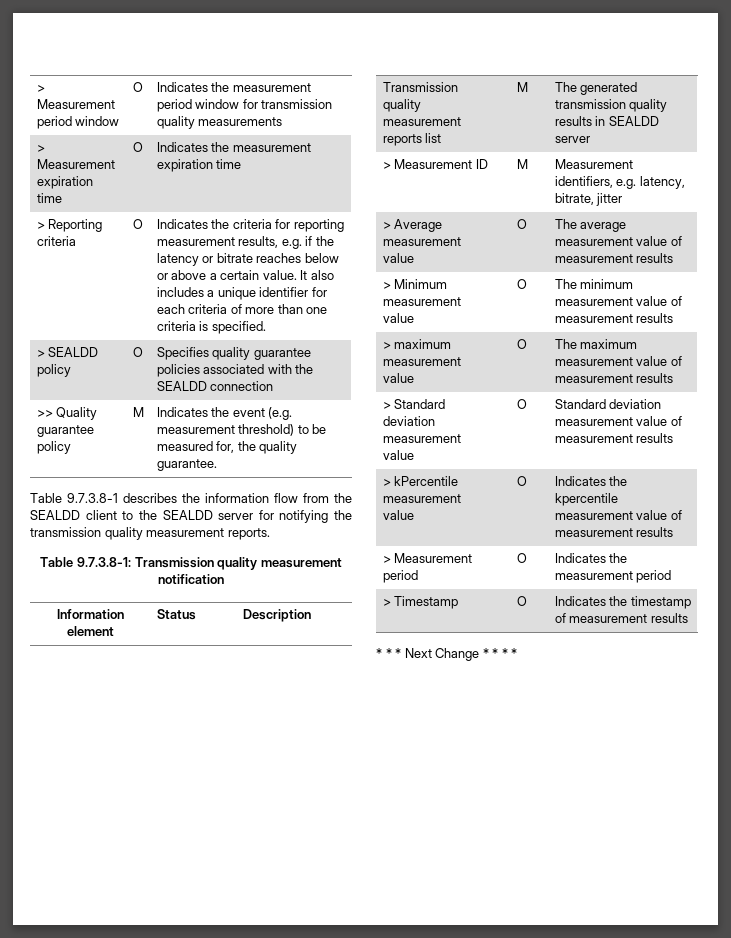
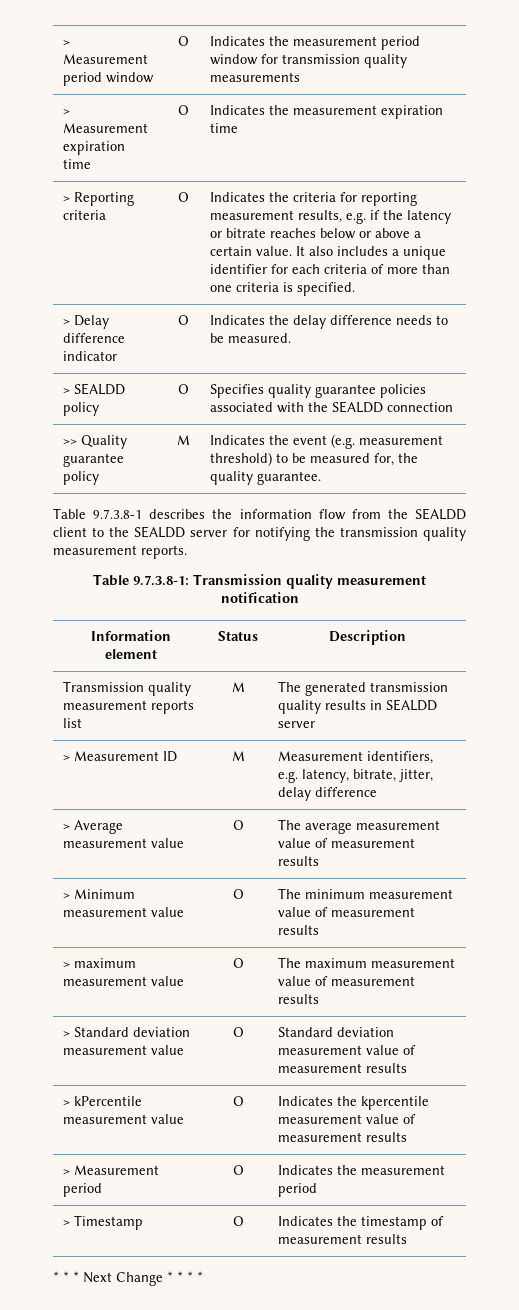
(266, 327) none -> [63,315,110,329] [63,333,126,343] [63,351,118,361] [178,315,189,325] [210,315,449,329] [210,333,292,343] // > Delay difference indicator | O | Indicates the delay difference needs to be measured.
[596,193,623,206] jitter -> [399,769,434,782] [278,787,378,801] jitter, delay difference

